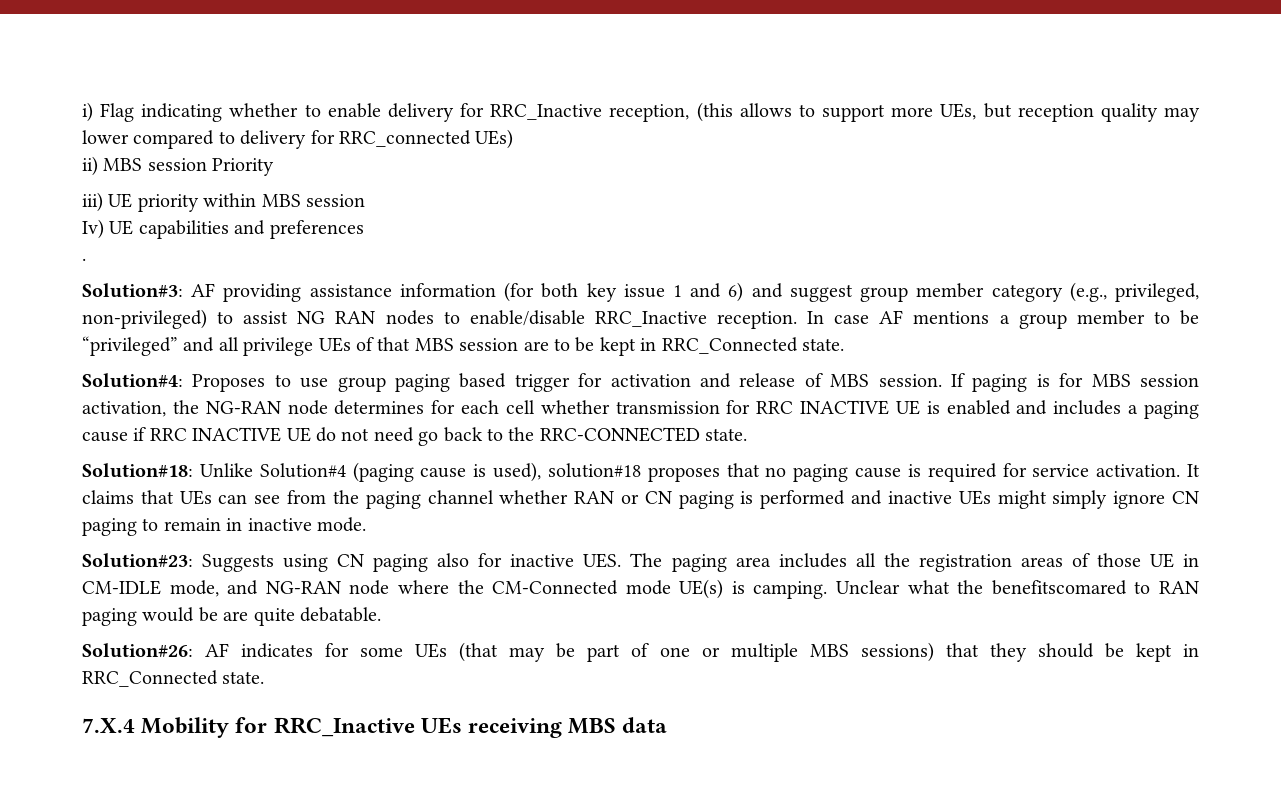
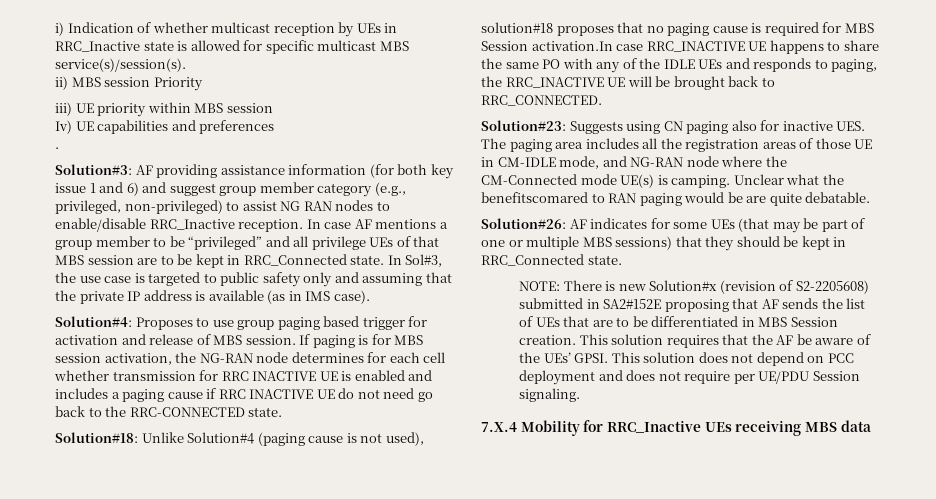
[100,102,1200,122] [82,129,514,149] Flag indicating whether to enable delivery for RRC_Inactive reception, (this allows to support more UEs, but reception quality may lower compared to delivery for RRC_connected UEs) -> [67,22,398,37] [55,40,409,54] [55,58,186,72] Indication of whether multicast reception by UEs in RRC_Inactive state is allowed for specific multicast MBS service(s)/session(s).
(844, 344) none -> [387,254,443,267] [55,272,452,287] [55,290,370,304] In Sol#3, the use case is targeted to public safety only and assuming that the private IP address is available (as in IMS case).
(487, 470) none -> [360,433,383,443] not
[1032,464,1201,477] [82,490,1200,509] [82,517,366,536] service activation. It claims that UEs can see from the paging channel whether RAN or CN paging is performed and inactive UEs might simply ignore CN paging to remain in inactive mode. -> [844,23,874,33] [481,40,879,54] [481,58,878,73] [481,76,775,90] [481,95,602,106] MBS Session activation.In case RRC_INACTIVE UE happens to share the same PO with any of the IDLE UEs and responds to paging, the RRC_INACTIVE UE will be brought back to RRC_CONNECTED.
(265, 677) none -> [519,280,869,294] [519,298,866,312] [519,316,838,327] [519,334,871,348] [519,352,854,366] [519,370,860,385] [519,388,581,402] // NOTE: There is new Solution#x (revision of S2-2205608) submitted in SA2#152E proposing that AF sends the list of UEs that are to be differentiated in MBS Session creation. This solution requires that the AF be aware of the UEs’ GPSI. This solution does not depend on PCC deployment and does not require per UE/PDU Session signaling.

